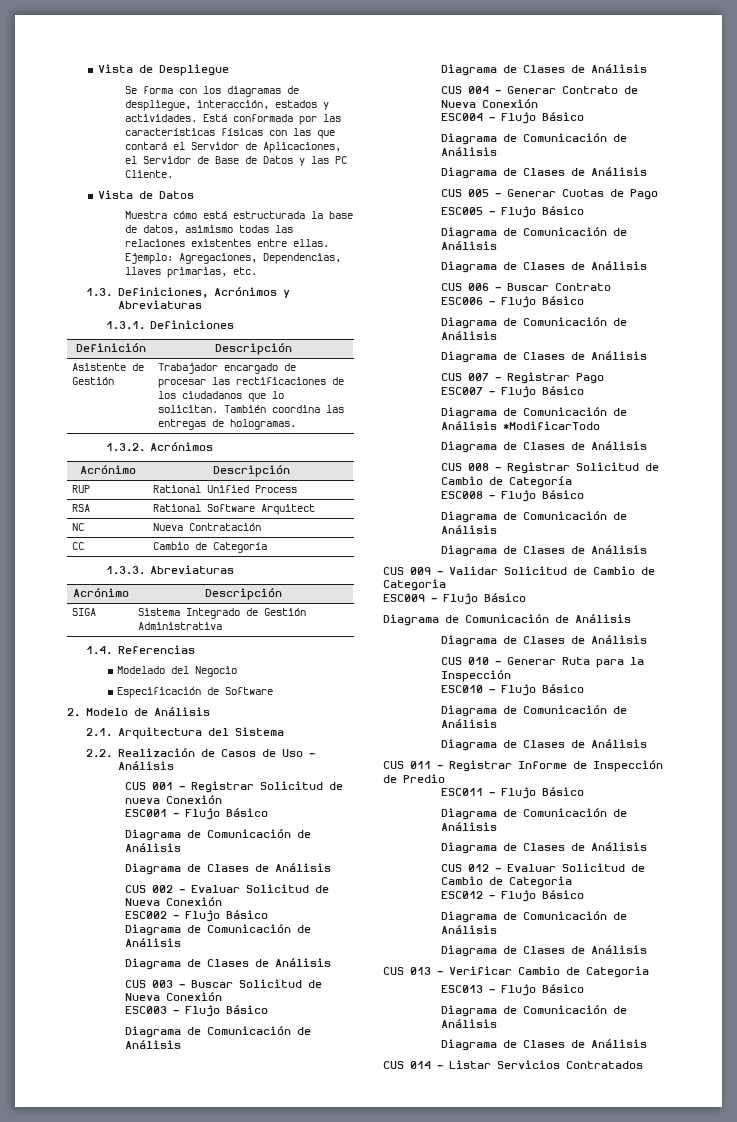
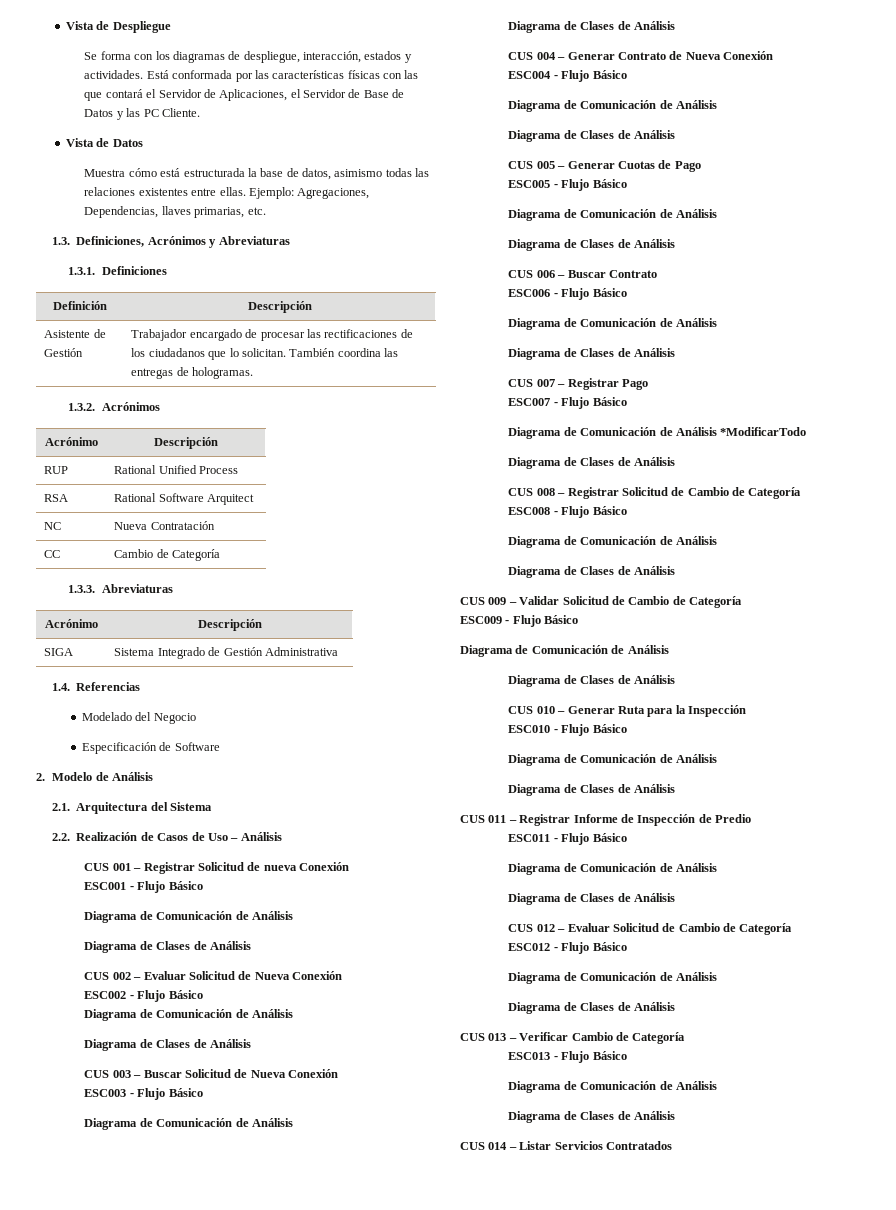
[383,579,446,591] Categoria -> [689,596,742,608] Categoría
[509,876,573,888] Categoria -> [739,923,793,935] Categoría
[586,966,649,978] Categoria -> [632,1032,686,1044] Categoría

